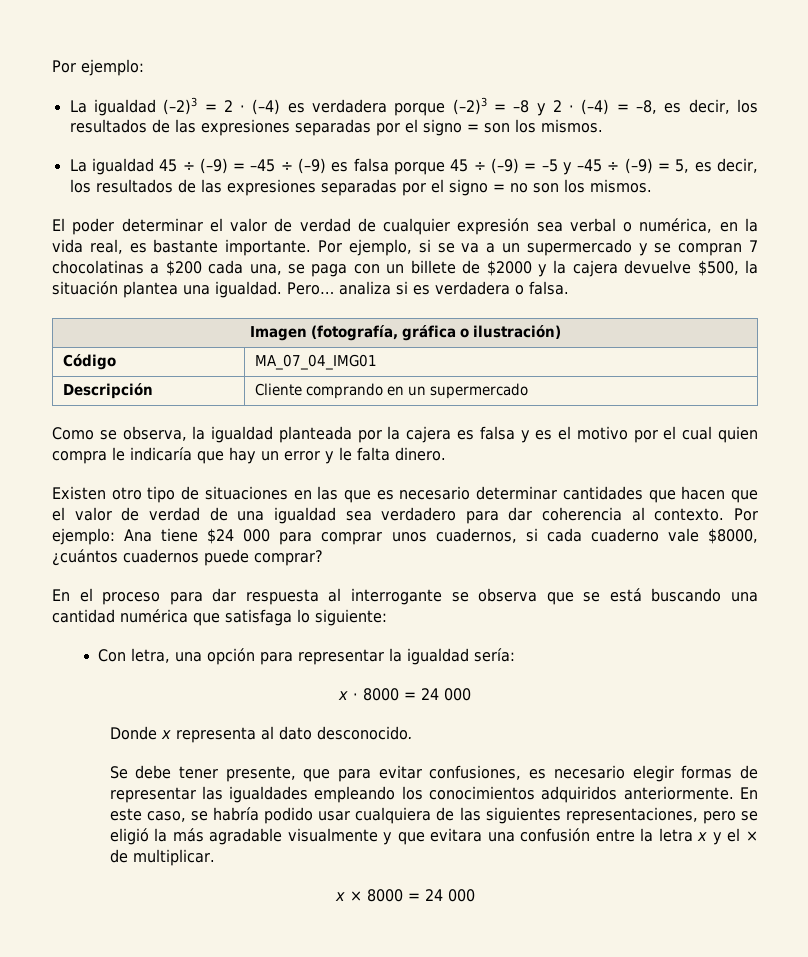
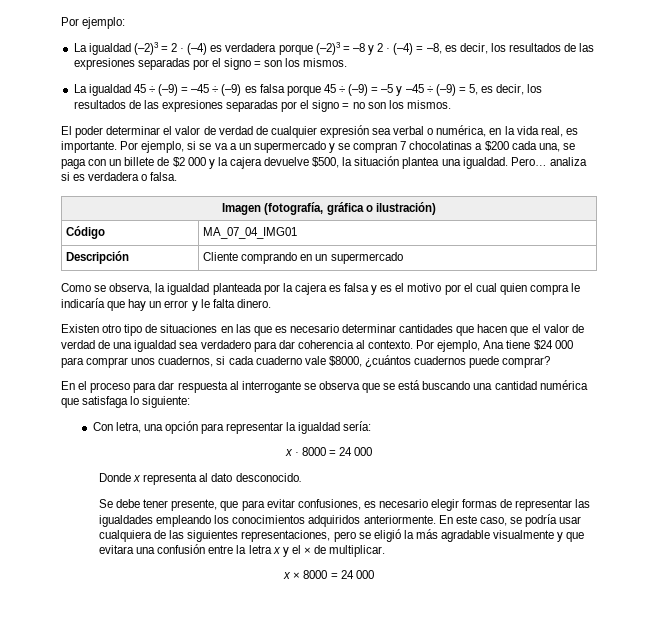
[153,239,219,253] bastante -> (578, 131) none
[486,260,532,276] $2000 -> [172,157,206,167] $2 000
[52,528,115,545] ejemplo: -> [437,340,481,352] ejemplo,
[212,807,314,824] habría podido -> [525,514,558,527] podría

